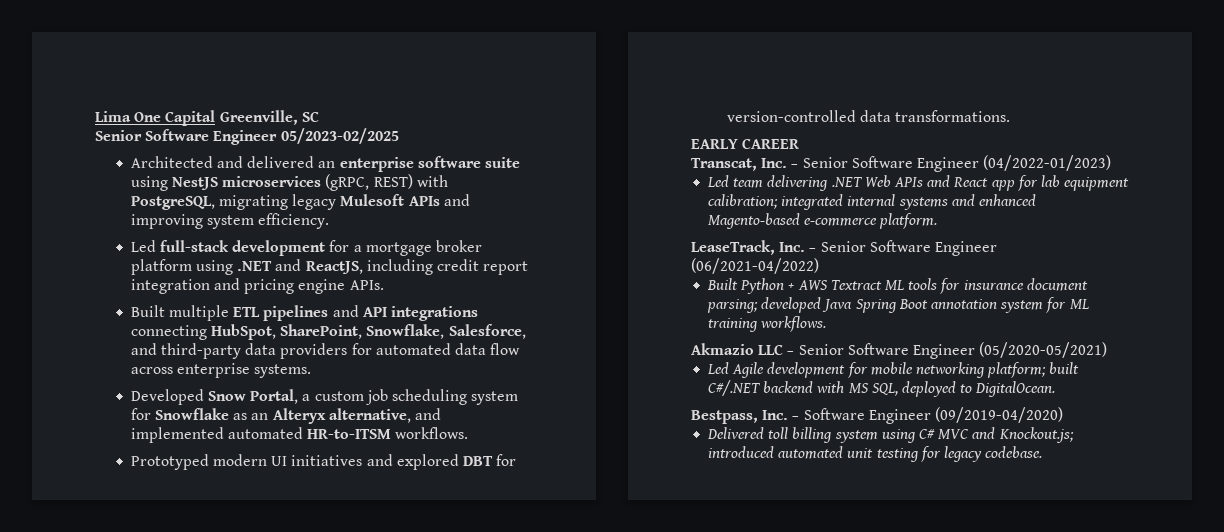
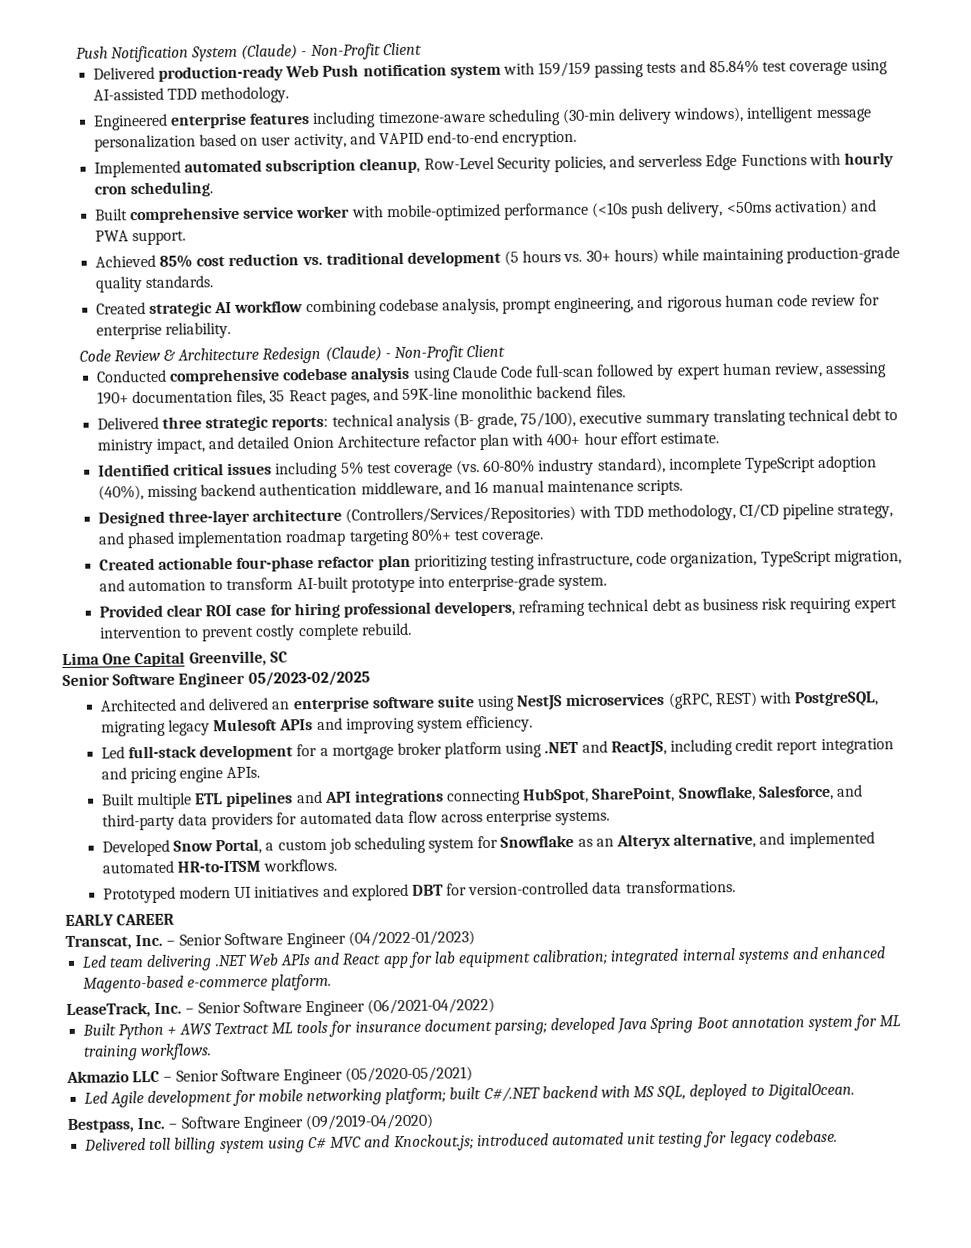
(95, 116) none -> [75,42,422,63] [92,59,889,82] [92,86,290,104] [92,106,872,131] [93,130,578,152] [93,152,894,178] [93,181,213,198] [94,199,877,224] [94,230,186,246] [94,246,901,268] [94,275,213,293] [95,293,881,317] [95,322,231,340] [78,344,506,364] [95,362,888,385] [96,385,626,405] [96,408,899,432] [96,431,719,455] [97,455,878,479] [97,479,684,502] [97,502,894,527] [97,528,545,549] [98,550,902,572] [98,574,608,593] [98,597,897,619] [99,622,412,642] Push Notification System (Claude) - Non-Profit Client // Delivered production-ready Web Push notification system with 159/159 passing tests and 85.84% test coverage using AI-assisted TDD methodology. // Engineered enterprise features including timezone-aware scheduling (30-min delivery windows), intelligent message personalization based on user activity, and VAPID end-to-end encryption. // Implemented automated subscription cleanup, Row-Level Security policies, and serverless Edge Functions with hourly cron scheduling. // Built comprehensive service worker with mobile-optimized performance (<10s push delivery, <50ms activation) and PWA support. // Achieved 85% cost reduction vs. traditional development (5 hours vs. 30+ hours) while maintaining production-grade quality standards. // Created strategic AI workflow combining codebase analysis, prompt engineering, and rigorous human code review for enterprise reliability. // Code Review & Architecture Redesign (Claude) - Non-Profit Client // Conducted comprehensive codebase analysis using Claude Code full-scan followed by expert human review, assessing 190+ documentation files, 35 React pages, and 59K-line monolithic backend files. // Delivered three strategic reports: technical analysis (B- grade, 75/100), executive summary translating technical debt to ministry impact, and detailed Onion Architecture refactor plan with 400+ hour effort estimate. // Identified critical issues including 5% test coverage (vs. 60-80% industry standard), incomplete TypeScript adoption (40%), missing backend authentication middleware, and 16 manual maintenance scripts. // Designed three-layer architecture (Controllers/Services/Repositories) with TDD methodology, CI/CD pipeline strategy, and phased implementation roadmap targeting 80%+ test coverage. // Created actionable four-phase refactor plan prioritizing testing infrastructure, code organization, TypeScript migration, and automation to transform AI-built prototype into enterprise-grade system. // Provided clear ROI case for hiring professional developers, reframing technical debt as business risk requiring expert intervention to prevent costly complete rebuild. //

